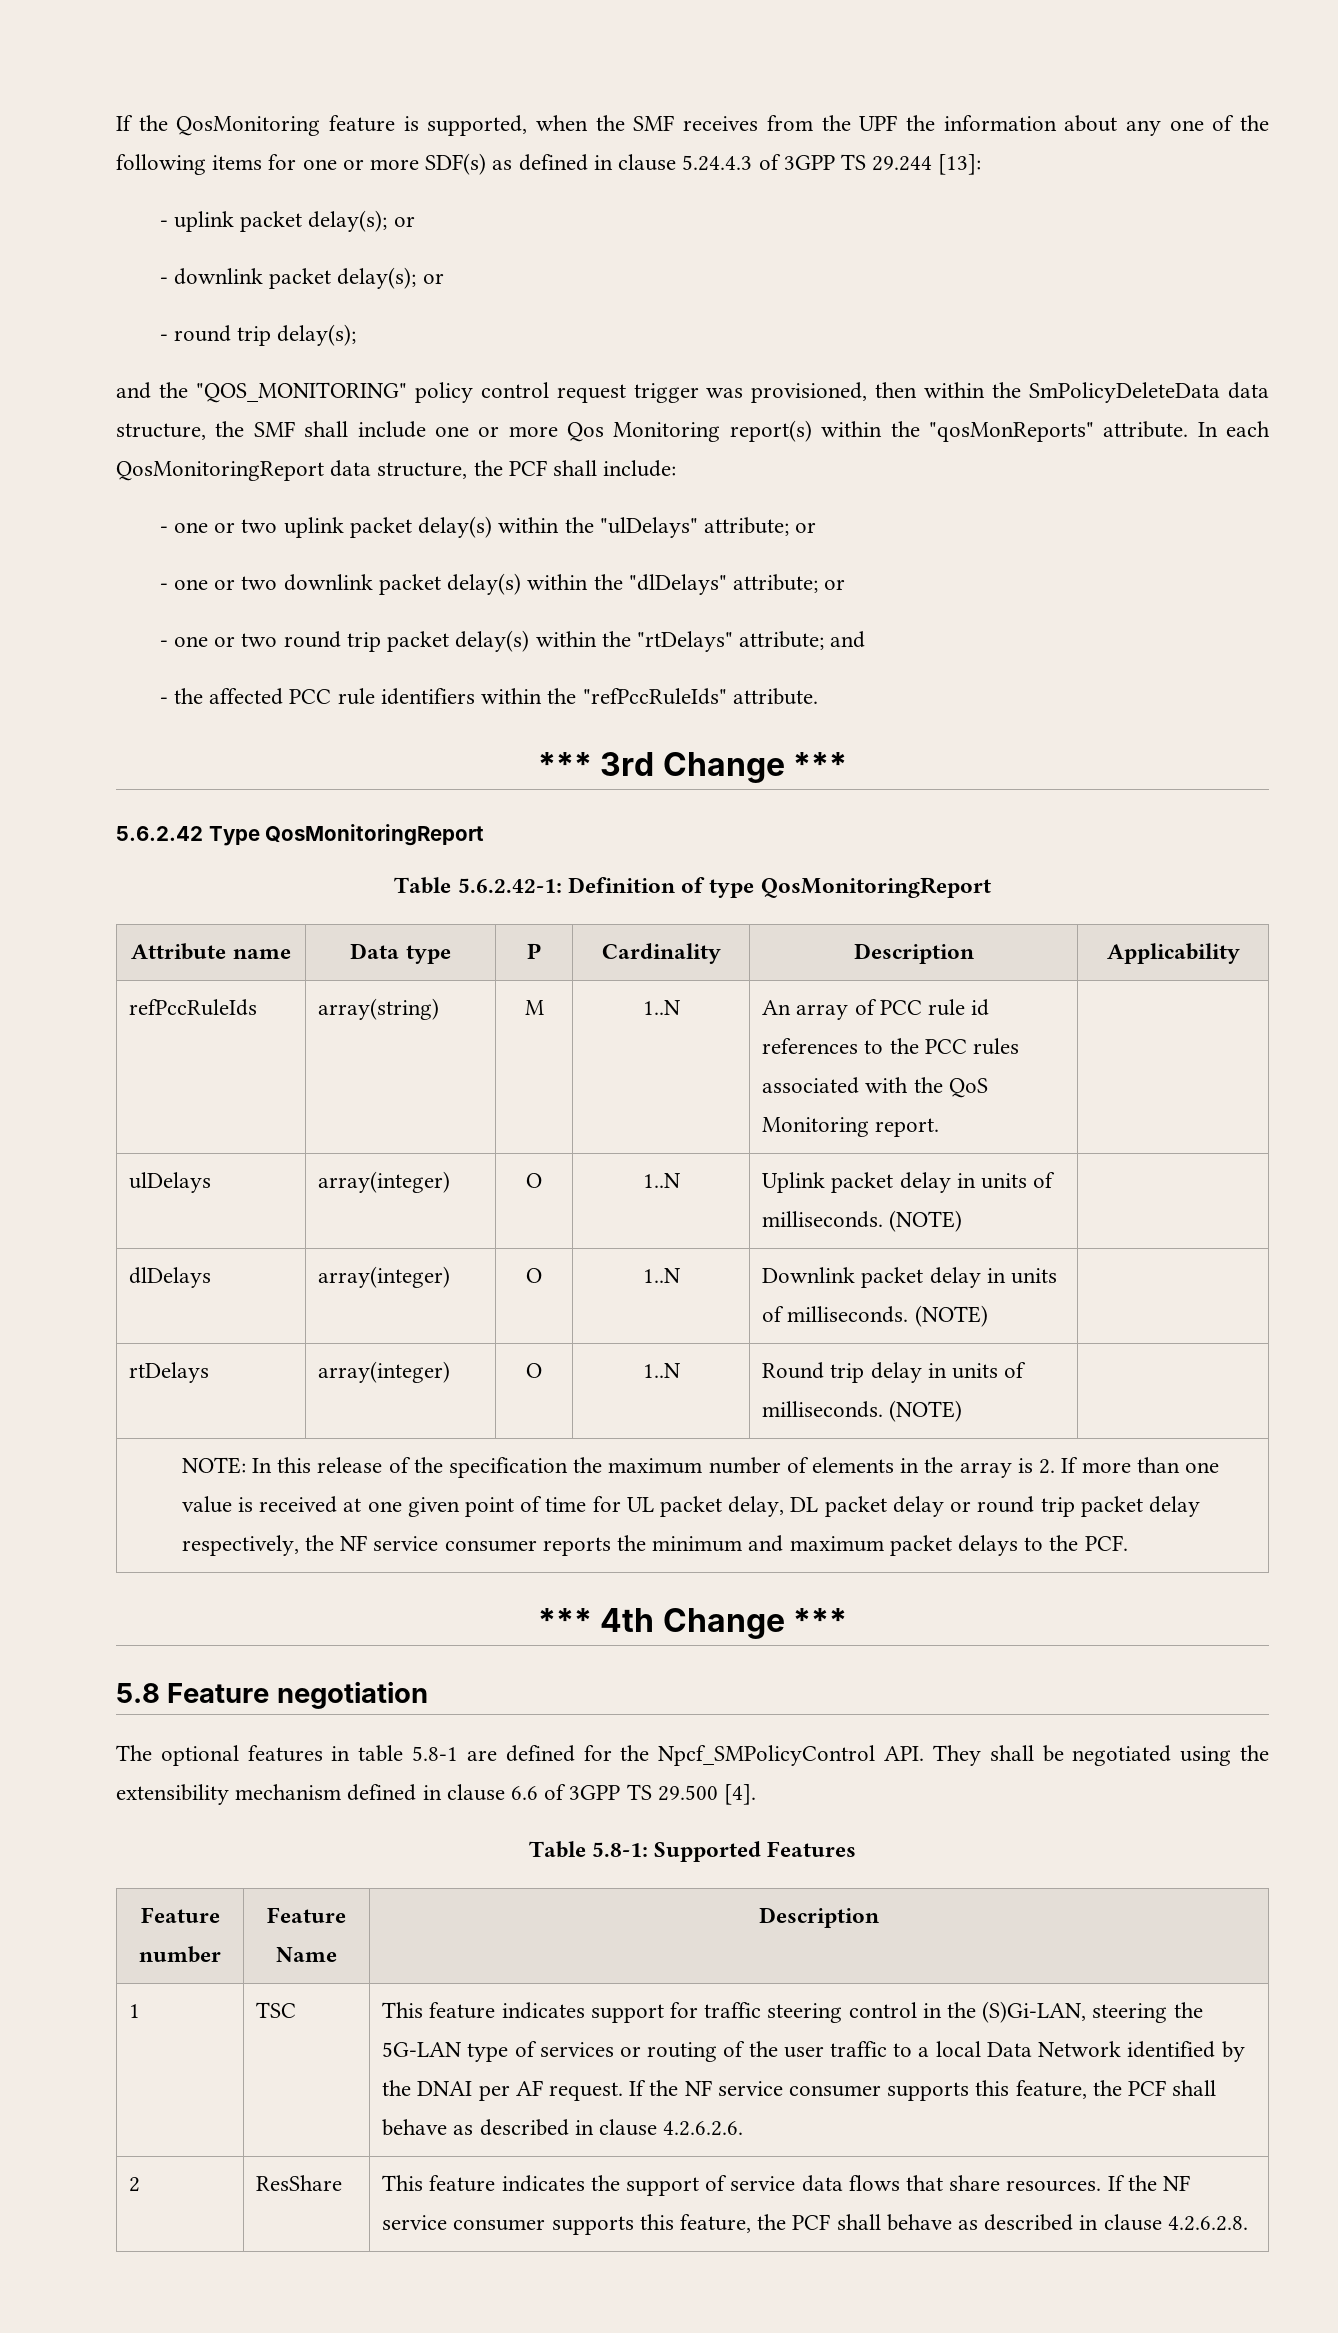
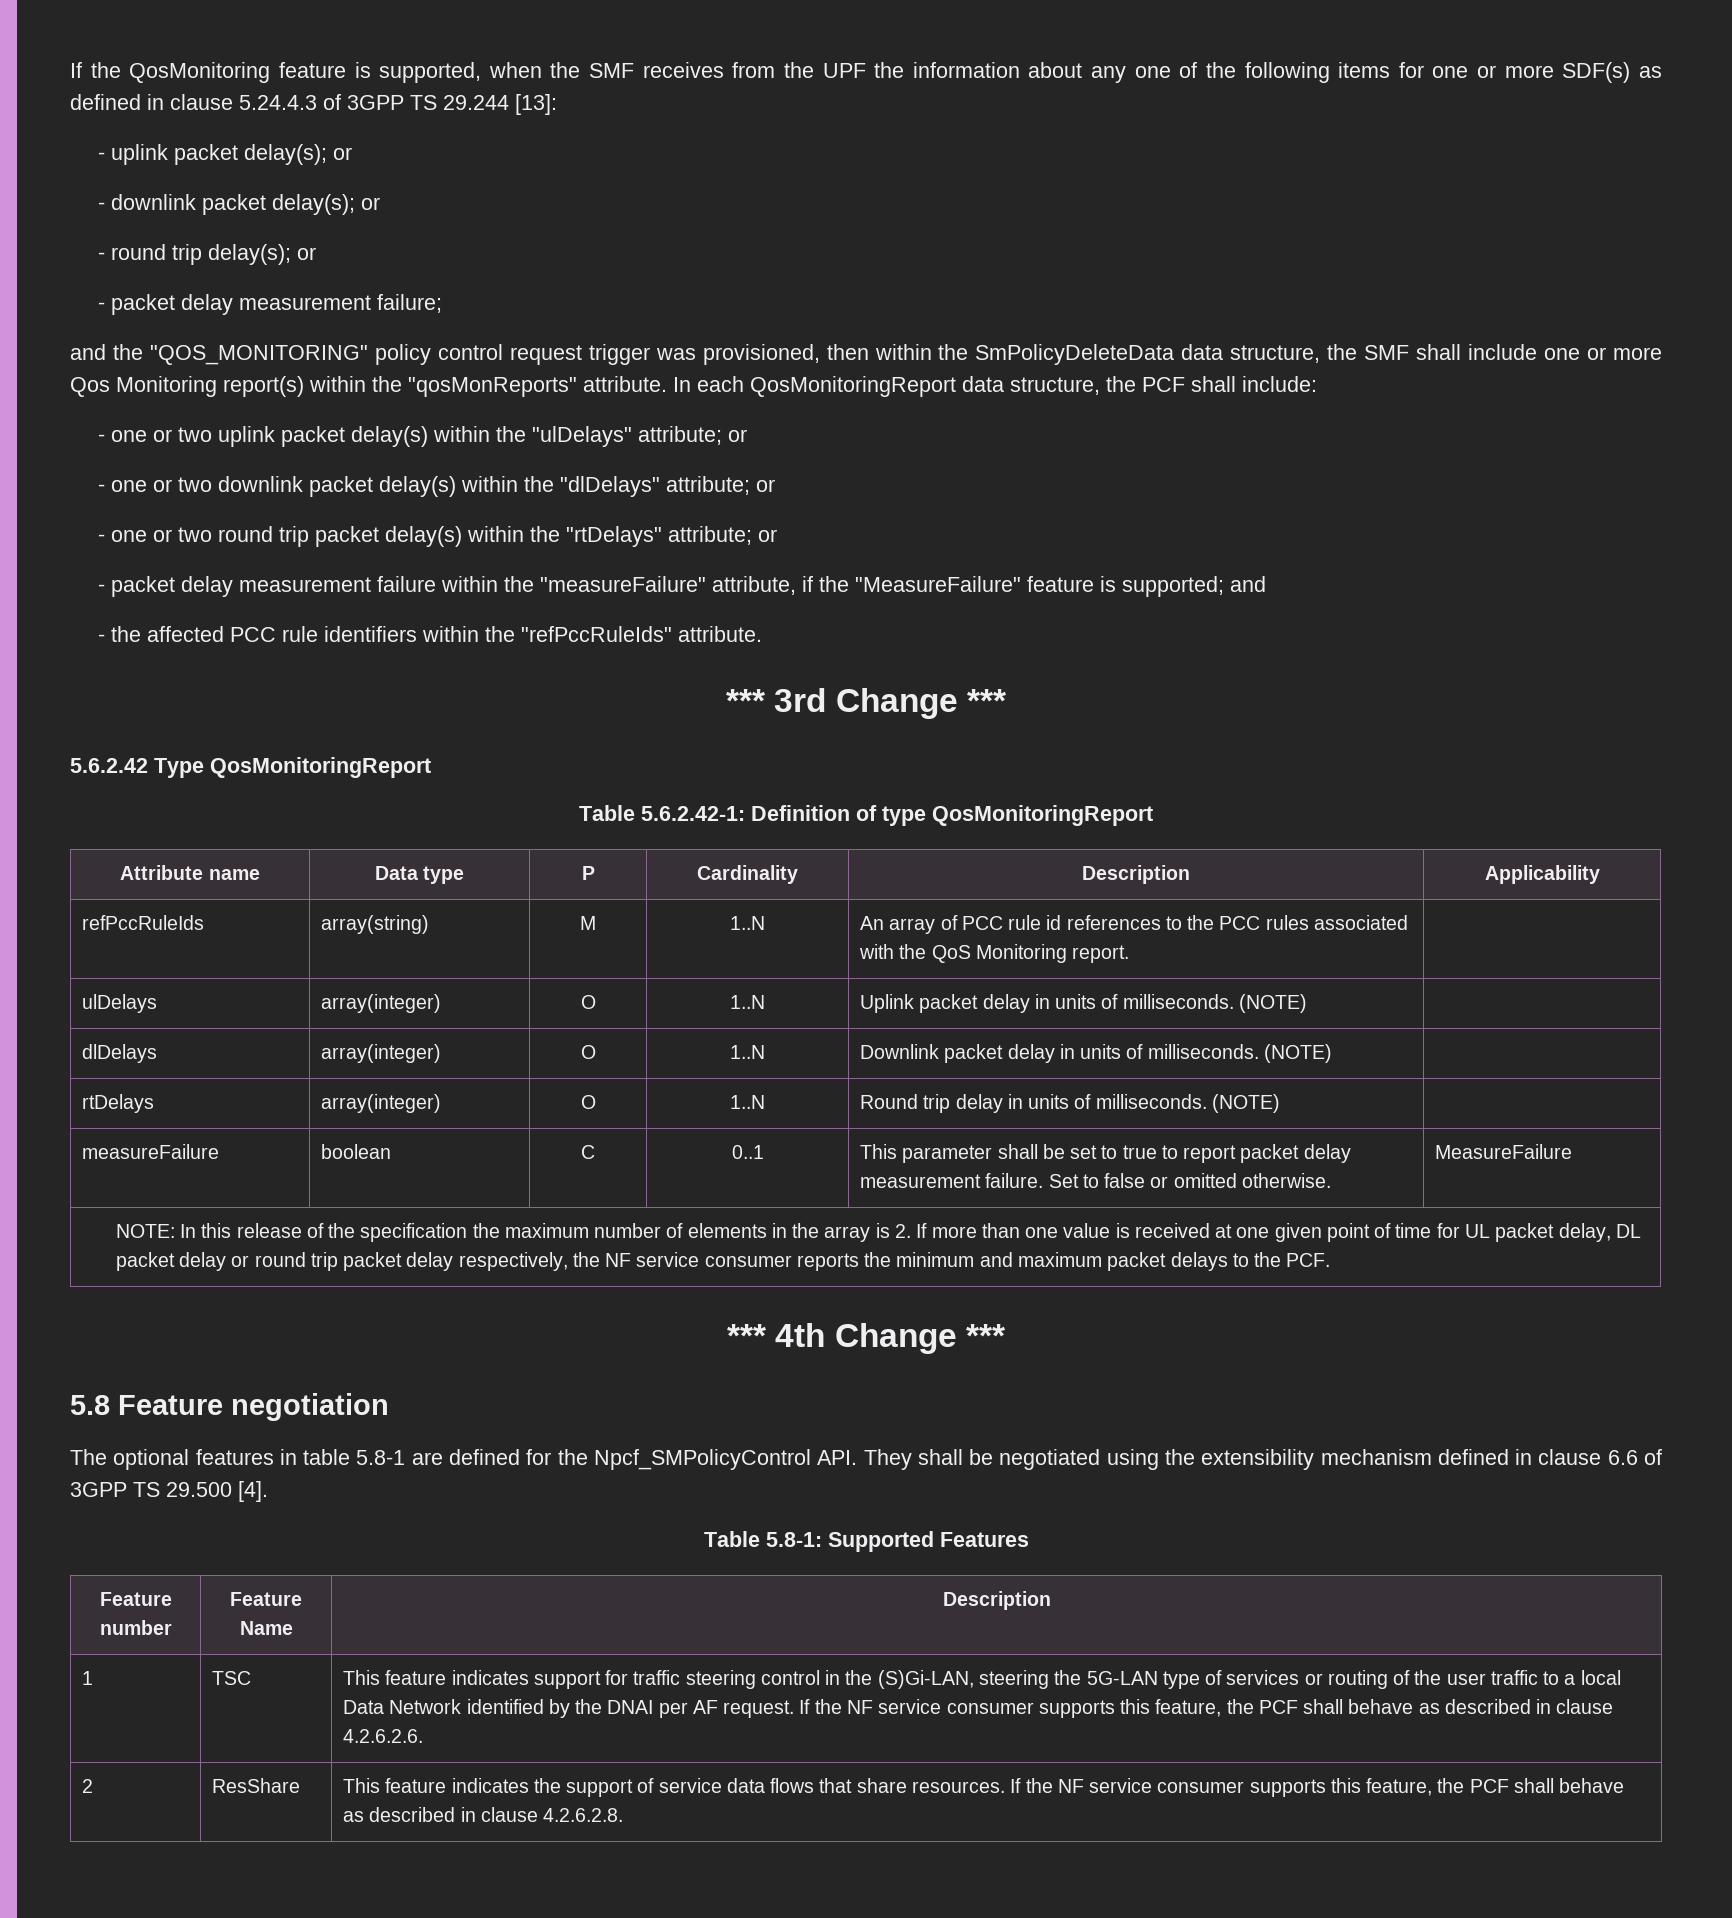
(357, 335) none -> [297,247,317,260] [98,294,443,315] or // - packet delay measurement failure;
(825, 640) none -> [758,529,778,542] [98,576,1225,597] or // - packet delay measurement failure within the "measureFailure" attribute, if the "MeasureFailure" feature is supported;
(963, 1411) none -> [82,1144,220,1159] [321,1144,392,1159] [581,1145,595,1159] [731,1145,764,1159] [860,1144,1351,1163] [860,1173,1331,1188] [1435,1144,1573,1159] // measureFailure | boolean | C | 0..1 | This parameter shall be set to true to report packet delay measurement failure. Set to false or omitted otherwise. | MeasureFailure

